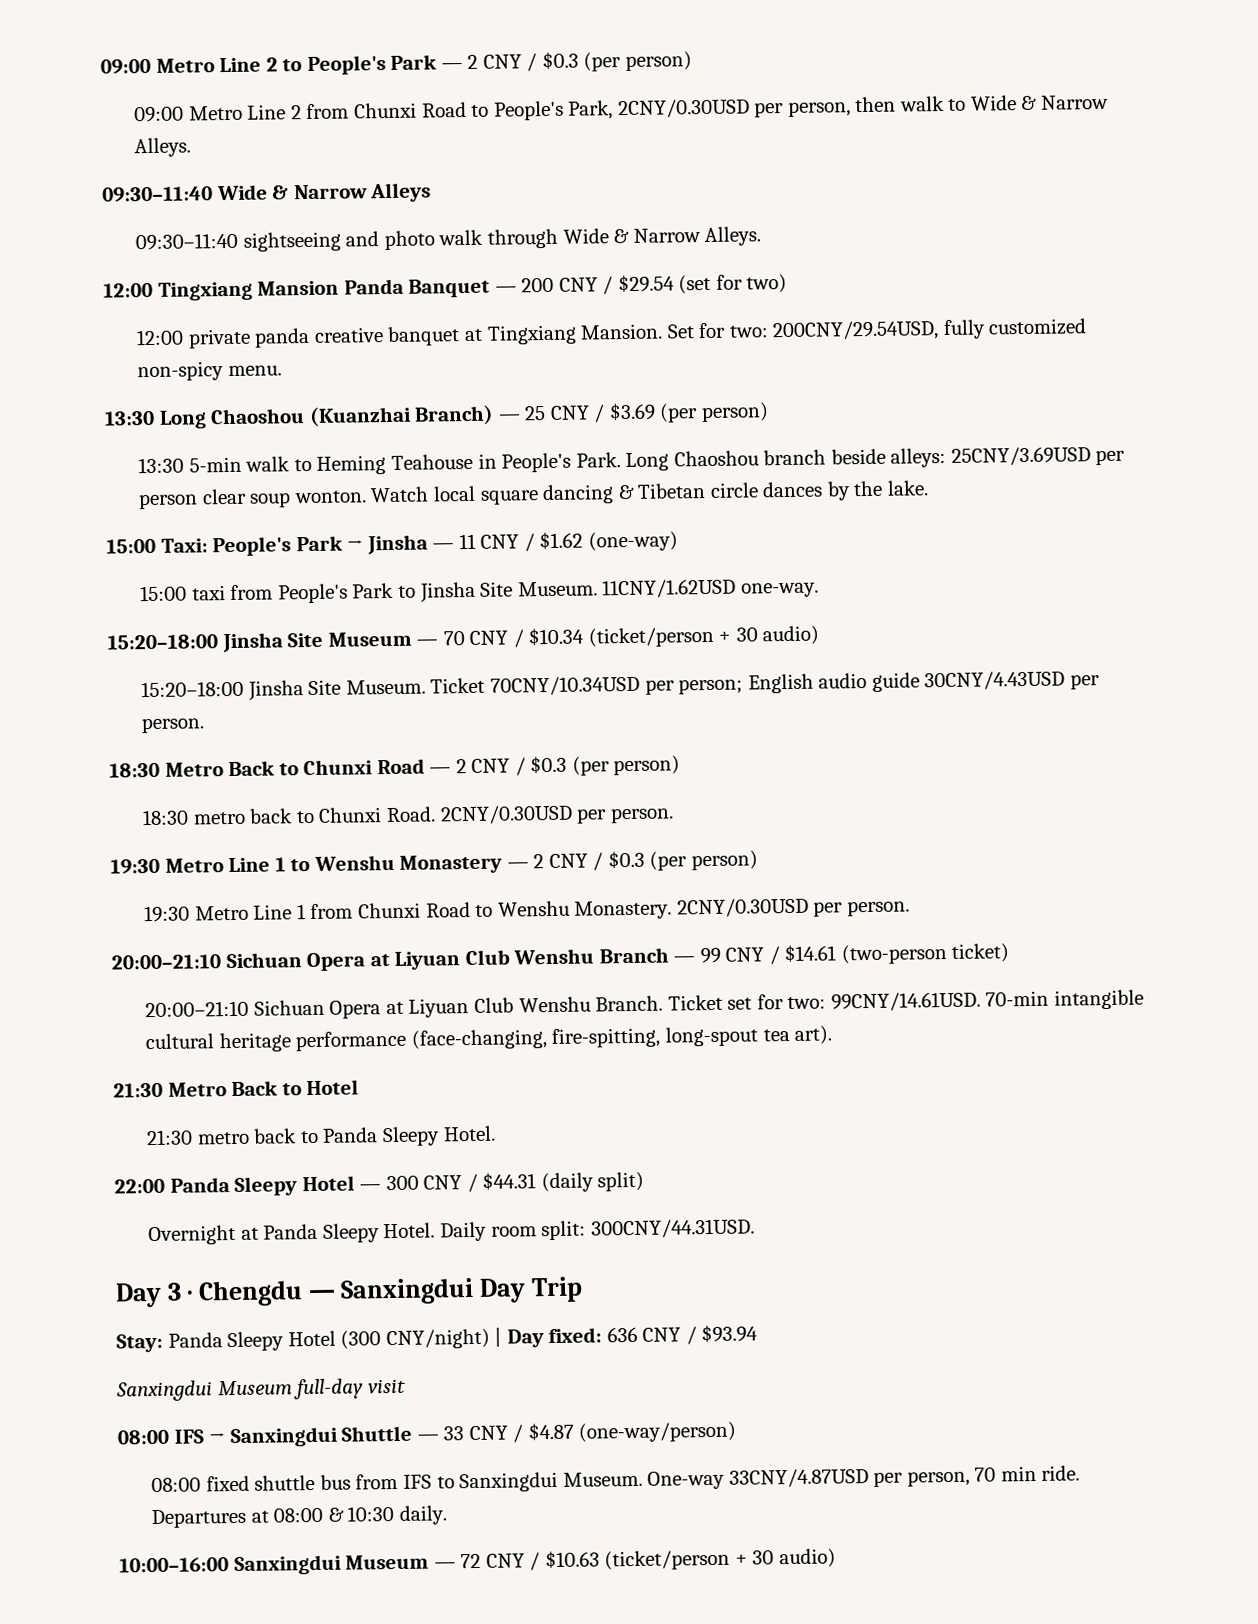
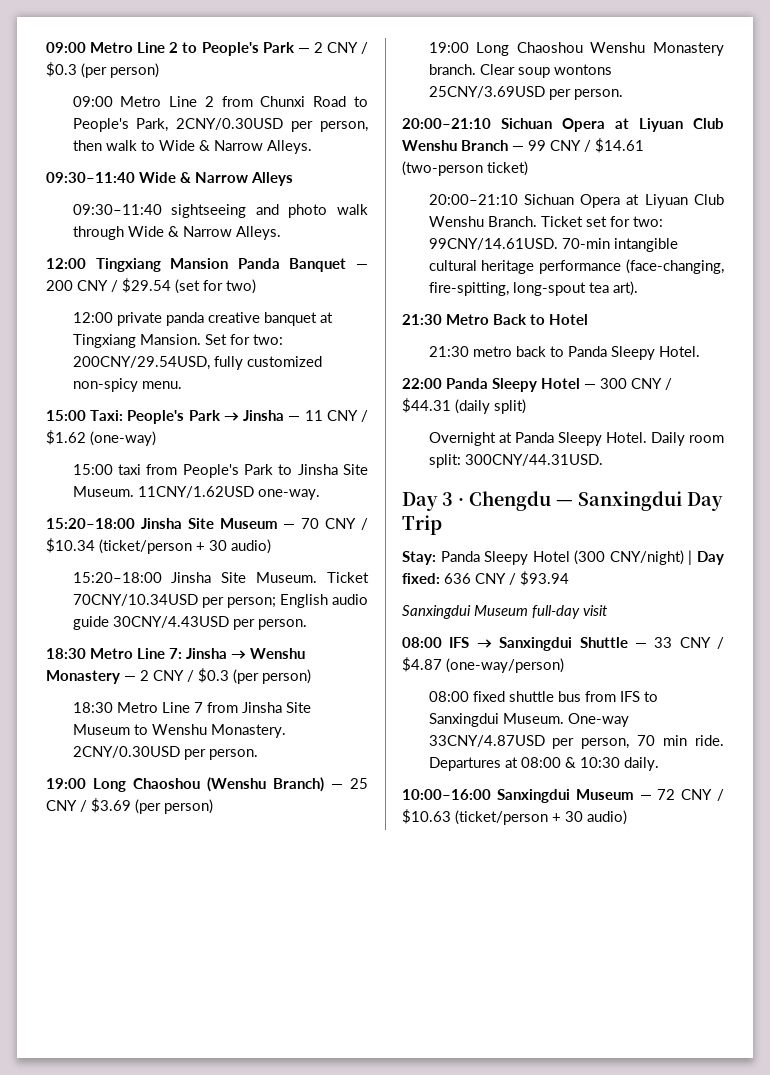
[104,402,769,429] [138,446,1126,475] [138,480,929,510] // 13:30 Long Chaoshou (Kuanzhai Branch) — 25 CNY / $3.69 (per person) // 13:30 5-min walk to Heming Teahouse in People's Park. Long Chaoshou branch beside alleys: 25CNY/3.69USD per person clear soup wonton. Watch local square dancing & Tibetan circle dances by the lake. -> (182, 385) none
[228,755,681,777] [142,804,674,826] [110,857,311,875] Back to Chunxi Road — 2 CNY / $0.3 (per person) // 18:30 metro back to Chunxi Road. 2CNY/0.30USD per person. // 19:30 Metro Line 1 to -> [137,648,246,659] Line 7: Jinsha →
[144,902,471,923] 19:30 Metro Line 1 from Chunxi Road -> [72,702,311,713] [72,724,130,735] 18:30 Metro Line 7 from Jinsha Site Museum
(910, 908) none -> [46,777,368,792] [46,798,213,814] [428,42,724,56] [428,64,612,78] [428,86,623,100] // 19:00 Long Chaoshou (Wenshu Branch) — 25 CNY / $3.69 (per person) // 19:00 Long Chaoshou Wenshu Monastery branch. Clear soup wontons 25CNY/3.69USD per person.

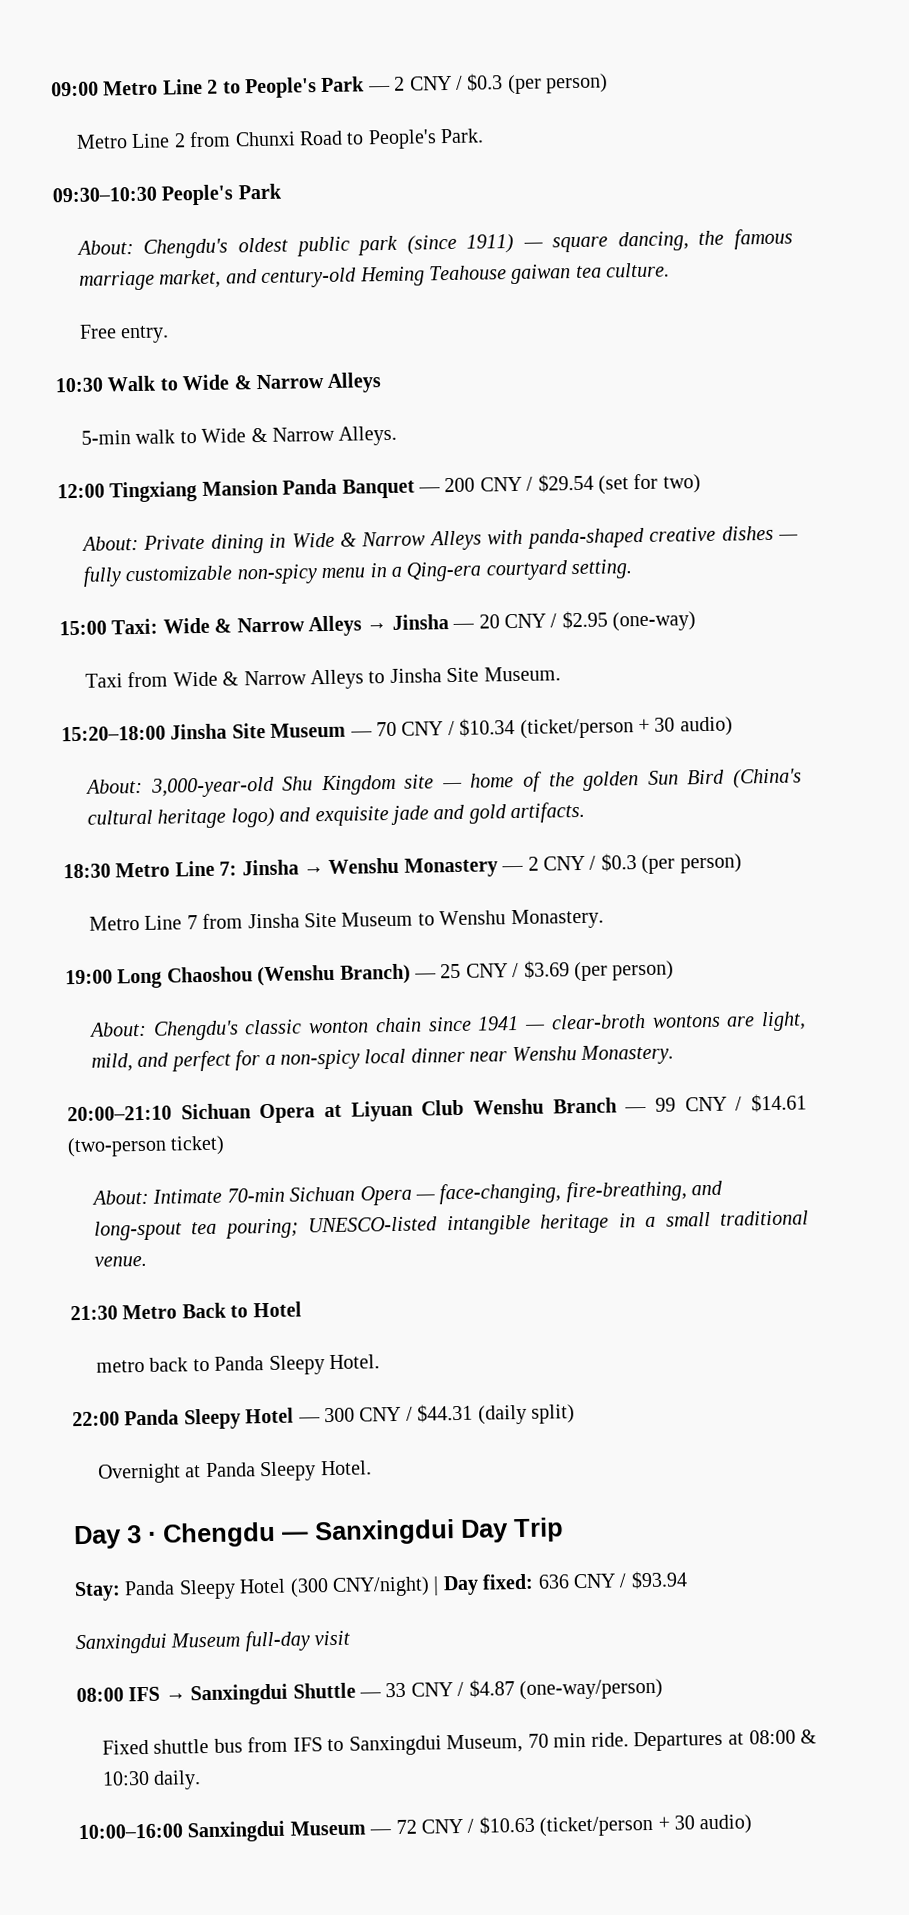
[72,96,113,107] 09:00 -> (609, 83) none
[136,118,369,132] [72,140,312,154] [46,172,293,186] [72,204,369,218] [72,226,124,240] Park, 2CNY/0.30USD per person, then walk to Wide & Narrow Alleys. // 09:30–11:40 Wide & Narrow Alleys // 09:30–11:40 sightseeing and photo walk through -> [440,128,485,144] [52,183,282,206] [75,228,793,259] [78,262,671,291] [78,324,170,344] [55,372,383,393] [80,429,197,445] Park. // 09:30–10:30 People's Park // About: Chengdu's oldest public park (since 1911) — square dancing, the famous marriage market, and century-old Heming Teahouse gaiwan tea culture. // Free entry. // 10:30 Walk to Wide & Narrow Alleys // 5-min walk to
[72,312,333,326] [72,334,283,348] [72,356,322,370] [72,378,182,392] [46,410,221,424] 12:00 private panda creative banquet at Tingxiang Mansion. Set for two: 200CNY/29.54USD, fully customized non-spicy menu. // 15:00 Taxi: People's Park -> [80,525,799,554] [82,559,633,587] [59,615,362,637] About: Private dining in Wide & Narrow Alleys with panda-shaped creative dishes — fully customizable non-spicy menu in a Qing-era courtyard setting. // 15:00 Taxi: Wide & Narrow Alleys
[304,410,369,422] [46,430,86,445] 11 CNY / $1.62 -> [478,610,608,630] 20 CNY / $2.95
[72,464,273,478] 15:00 taxi from People's Park -> [84,669,364,690] Taxi from Wide & Narrow Alleys
[137,486,320,500] 11CNY/1.62USD one-way. -> (561, 674) none
[72,572,370,583] [72,594,369,608] [72,616,307,630] 15:20–18:00 Jinsha Site Museum. Ticket 70CNY/10.34USD per person; English audio guide 30CNY/4.43USD per person. -> [84,768,803,798] [86,801,586,829] About: 3,000-year-old Shu Kingdom site — home of the golden Sun Bird (China's cultural heritage logo) and exquisite jade and gold artifacts.
[72,702,113,713] 18:30 -> (742, 863) none
[72,746,258,760] 2CNY/0.30USD per person. -> (604, 919) none
[428,42,724,56] [428,64,612,78] [428,86,623,100] 19:00 Long Chaoshou Wenshu Monastery branch. Clear soup wontons 25CNY/3.69USD per person. -> [87,1011,806,1041] [90,1044,674,1072] About: Chengdu's classic wonton chain since 1941 — clear-broth wontons are light, mild, and perfect for a non-spicy local dinner near Wenshu Monastery.
[428,194,724,208] [428,216,663,227] [428,238,678,252] [428,259,724,274] [428,281,638,296] 20:00–21:10 Sichuan Opera at Liyuan Club Wenshu Branch. Ticket set for two: 99CNY/14.61USD. 70-min intangible cultural heritage performance (face-changing, fire-spitting, long-spout tea art). -> [90,1180,724,1206] [93,1210,809,1241] [93,1255,147,1267] About: Intimate 70-min Sichuan Opera — face-changing, fire-breathing, and long-spout tea pouring; UNESCO-listed intangible heritage in a small traditional venue.
[428,346,469,357] 21:30 -> (302, 1309) none
[650,432,724,446] [428,454,603,468] Daily room split: 300CNY/44.31USD. -> (372, 1468) none
[428,691,505,702] 08:00 fixed -> [101,1739,149,1755] Fixed
[502,713,629,727] [428,735,630,749] Museum. One-way 33CNY/4.87USD per person, -> [446,1734,524,1754] Museum,

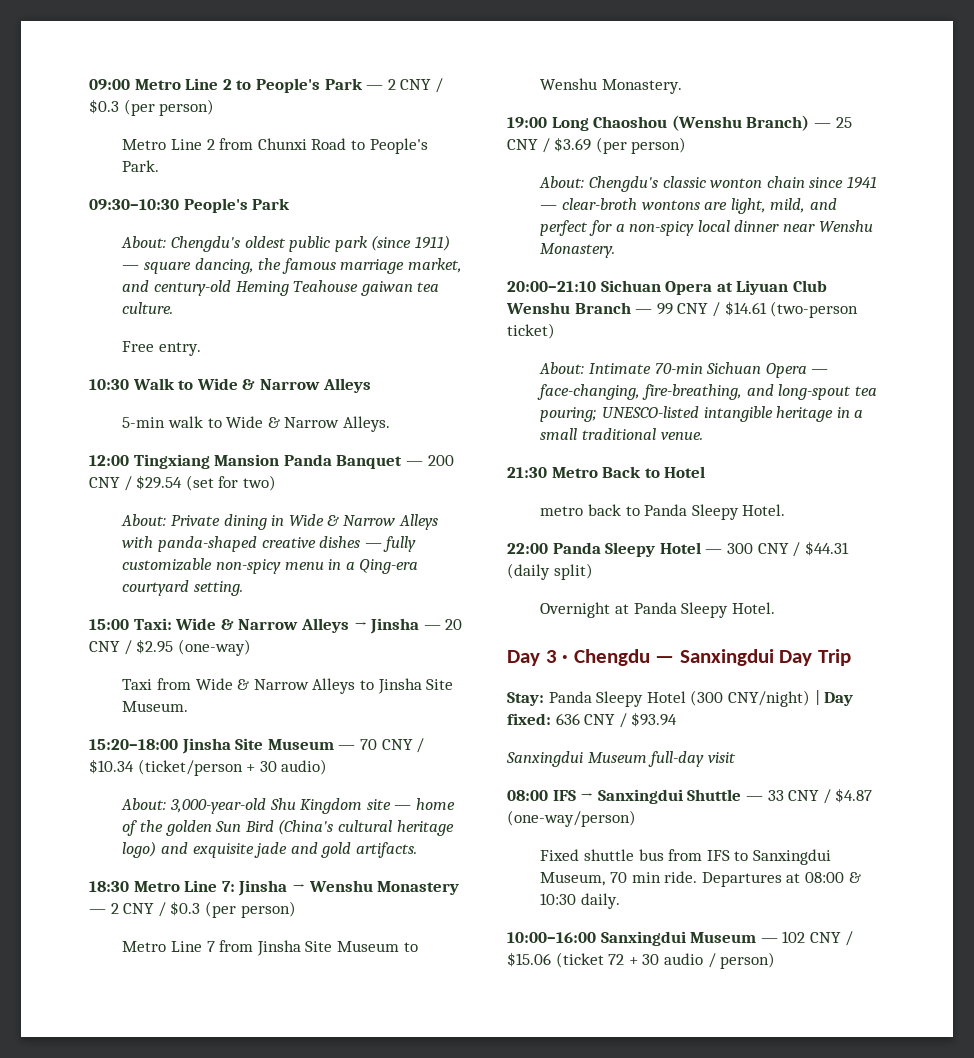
[395,1814,753,1837] 72 CNY / $10.63 (ticket/person + 30 audio) -> [782,931,853,946] [507,952,776,969] 102 CNY / $15.06 (ticket 72 + 30 audio / person)

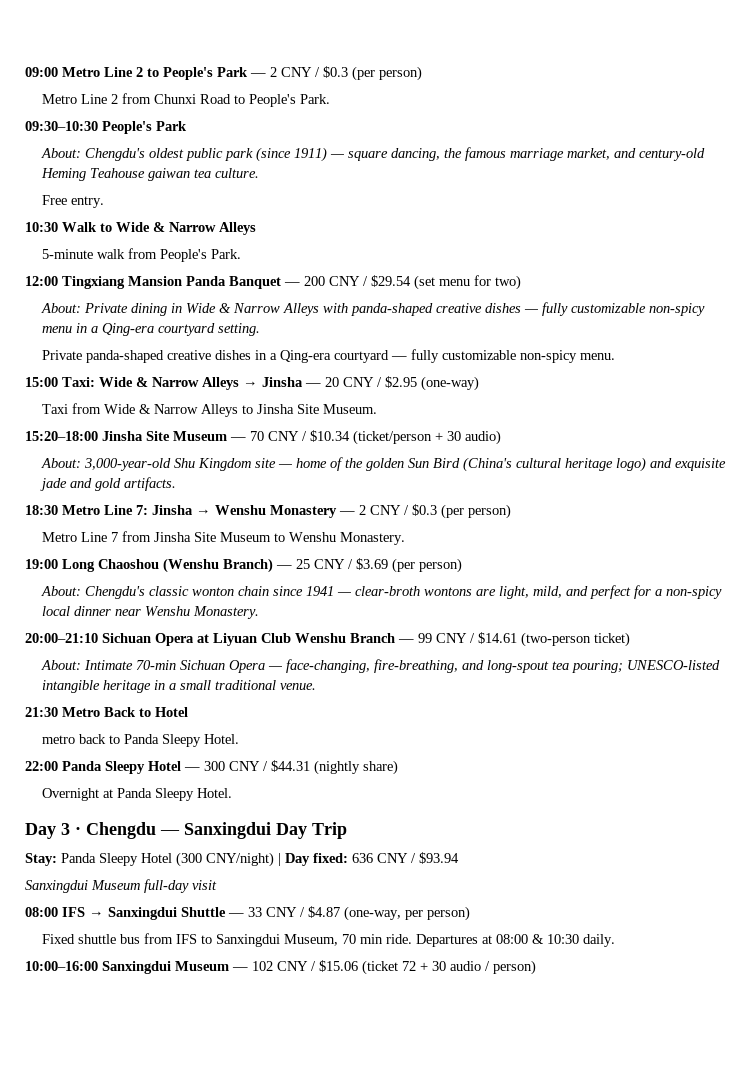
[122,416,390,432] 5-min walk to Wide & Narrow Alleys. -> [42,248,242,262] 5-minute walk from People's Park.
(214, 483) none -> [439,279,470,286] menu
(243, 588) none -> [42,349,616,363] // Private panda-shaped creative dishes in a Qing-era courtyard — fully customizable non-spicy menu.
[507,563,593,580] (daily split) -> [314,760,398,775] (nightly share)
[507,810,636,827] (one-way/person) -> [344,906,470,921] (one-way, per person)

